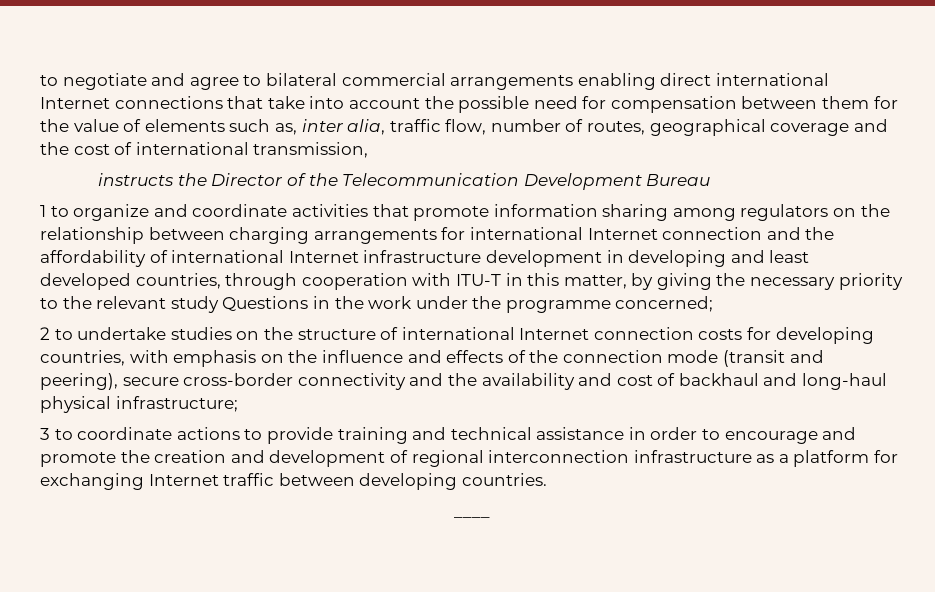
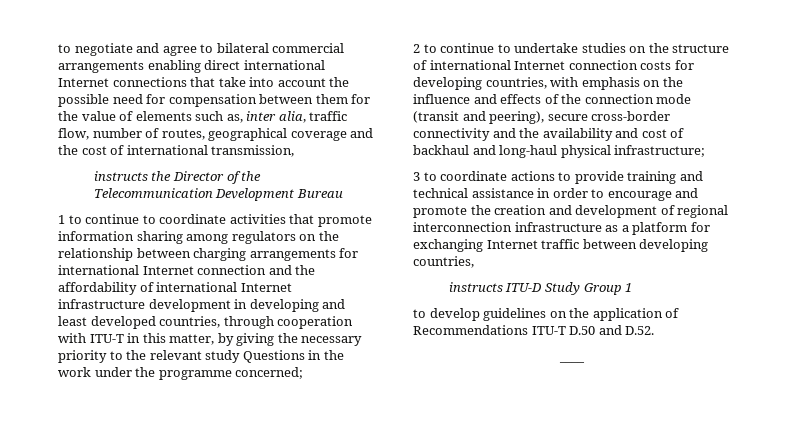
[73,204,188,221] organize and -> [85,214,156,224] continue to
(73, 334) none -> [440,43,511,53] continue to
[461,473,547,486] countries. -> [413,256,474,268] [448,282,633,295] [413,308,680,321] [413,325,655,335] countries, // instructs ITU-D Study Group 1 // to develop guidelines on the application of Recommendations ITU-T D.50 and D.52.

